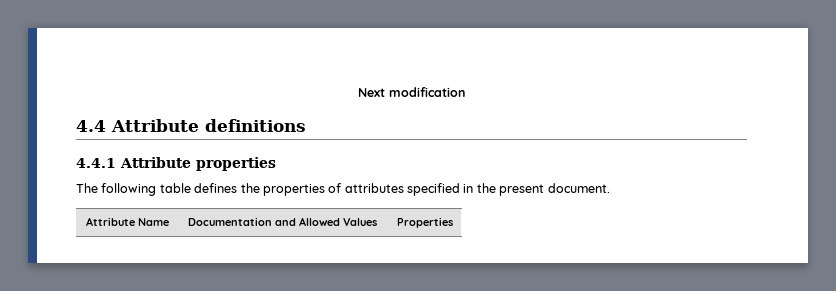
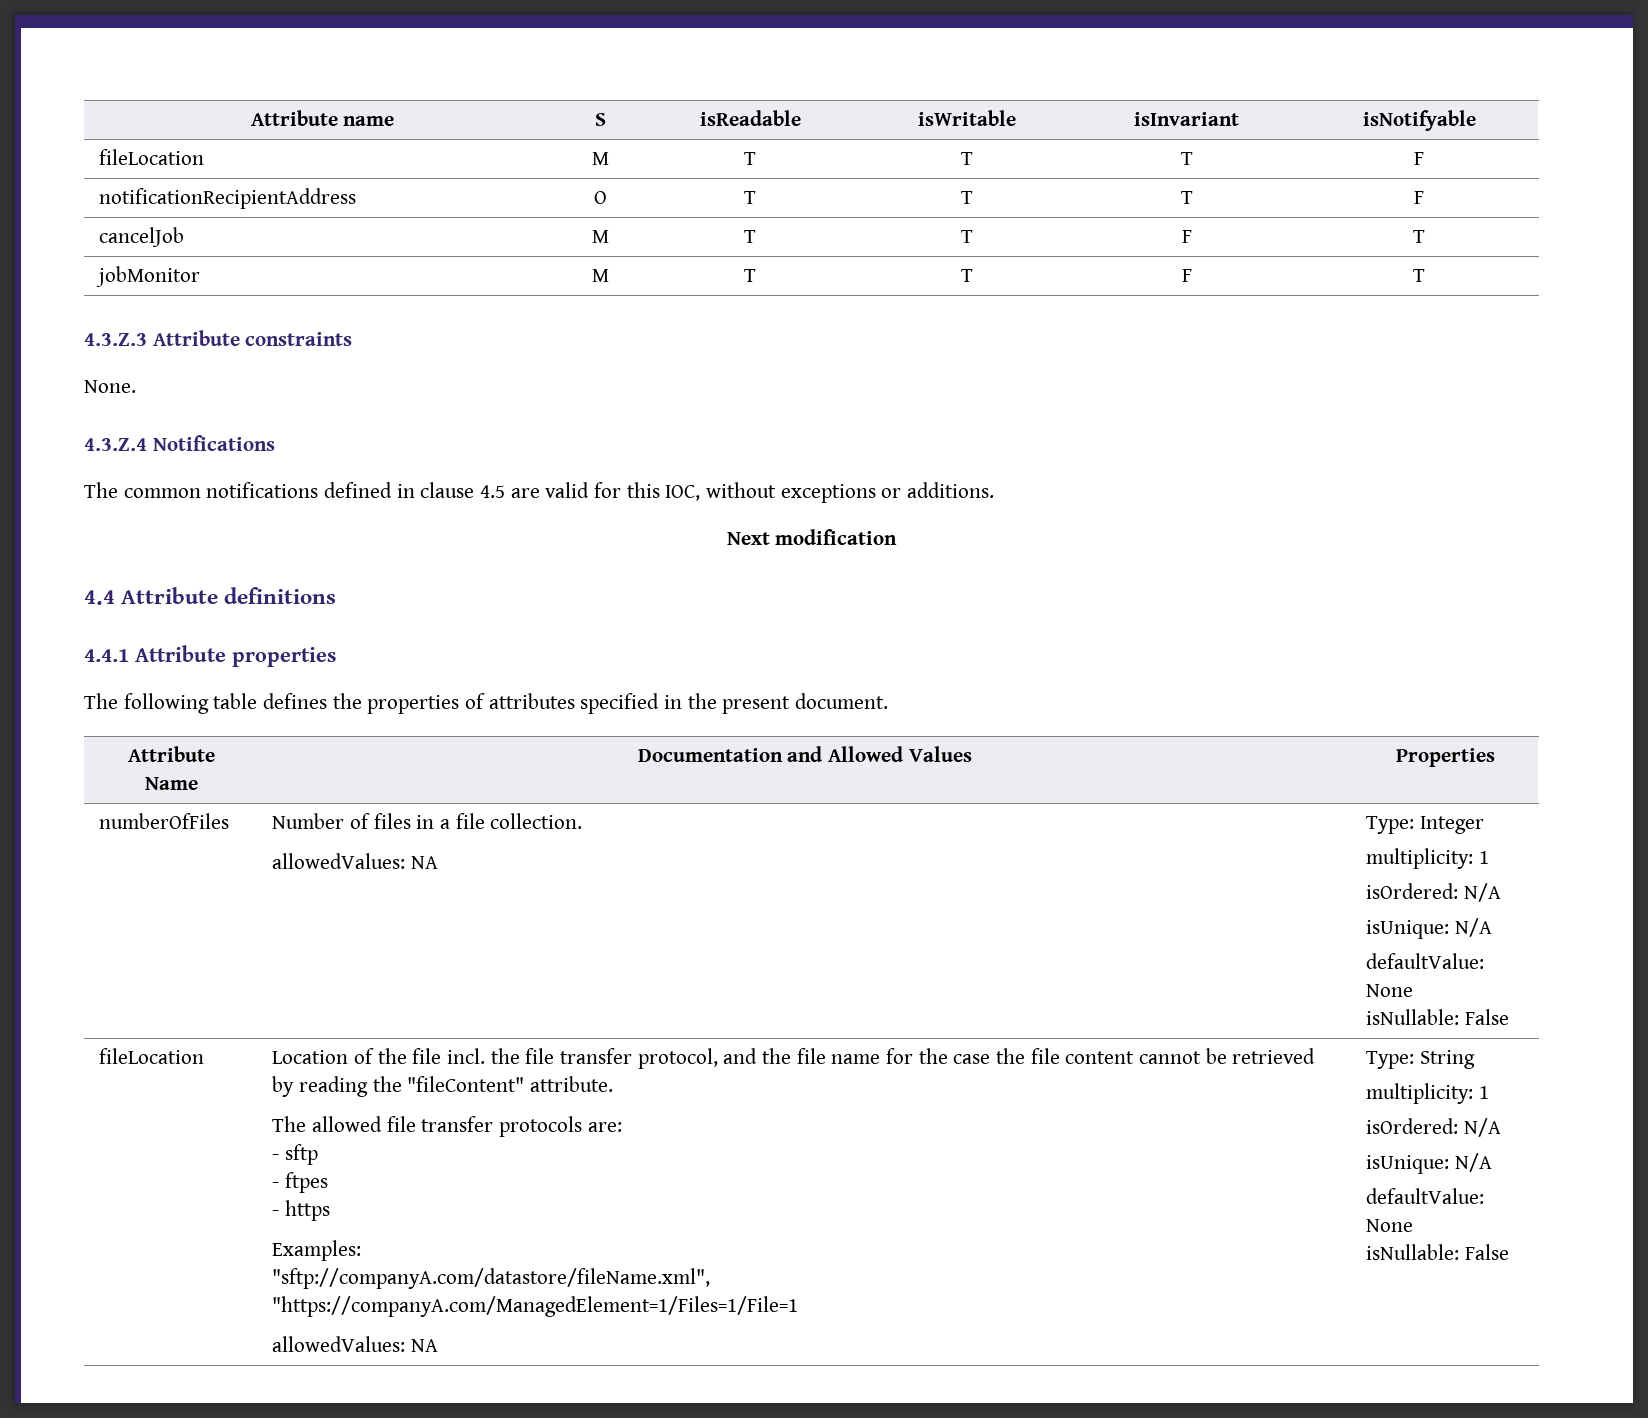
(358, 92) none -> [250,110,395,126] [595,113,606,126] [699,110,801,126] [917,110,1016,126] [1134,112,1239,126] [1362,110,1476,131] [99,149,205,165] [592,152,609,165] [744,152,756,165] [960,152,973,165] [1180,152,1193,165] [1414,152,1424,165] [99,188,357,209] [594,191,607,204] [744,191,756,204] [960,191,973,204] [1180,191,1193,204] [1414,191,1424,204] [99,227,185,247] [592,230,609,243] [744,230,756,243] [960,230,973,243] [1181,230,1192,243] [1413,230,1425,243] [96,266,201,287] [592,269,609,282] [744,269,756,282] [960,269,973,282] [1181,269,1192,282] [1413,269,1425,282] [84,330,353,346] [84,380,136,393] [84,435,275,451] [84,482,995,503] Attribute name | S | isReadable | isWritable | isInvariant | isNotifyable // fileLocation | M | T | T | T | F // notificationRecipientAddress | O | T | T | T | F // cancelJob | M | T | T | F | T // jobMonitor | M | T | T | F | T // 4.3.Z.3 Attribute constraints // None. // 4.3.Z.4 Notifications // The common notifications defined in clause 4.5 are valid for this IOC, without exceptions or additions. //
(453, 222) none -> [99,813,230,829] [272,813,583,829] [272,853,438,869] [1366,816,1484,834] [1366,848,1489,869] [1366,883,1501,902] [1366,918,1492,939] [1366,953,1485,969] [1366,984,1414,997] [1366,1009,1509,1025] [99,1048,205,1064] [272,1048,1316,1069] [272,1076,613,1097] [272,1116,622,1137] [272,1144,318,1165] [272,1172,328,1193] [272,1200,330,1221] [272,1240,362,1261] [272,1268,711,1289] [272,1296,799,1317] [272,1336,438,1352] [1366,1050,1475,1069] [1366,1083,1489,1104] [1366,1118,1501,1137] [1366,1153,1492,1174] [1366,1188,1485,1204] [1366,1219,1414,1232] [1366,1244,1509,1260] // numberOfFiles | Number of files in a file collection. // allowedValues: NA | Type: Integer // multiplicity: 1 // isOrdered: N/A // isUnique: N/A // defaultValue: None // isNullable: False // fileLocation | Location of the file incl. the file transfer protocol, and the file name for the case the file content cannot be retrieved by reading the "fileContent" attribute. // The allowed file transfer protocols are: // - sftp // - ftpes // - https // Examples: // "sftp://companyA.com/datastore/fileName.xml", // "https://companyA.com/ManagedElement=1/Files=1/File=1 // allowedValues: NA | Type: String // multiplicity: 1 // isOrdered: N/A // isUnique: N/A // defaultValue: None // isNullable: False

